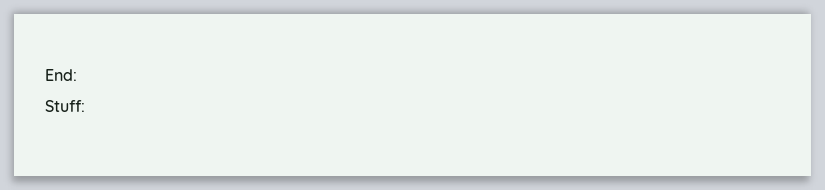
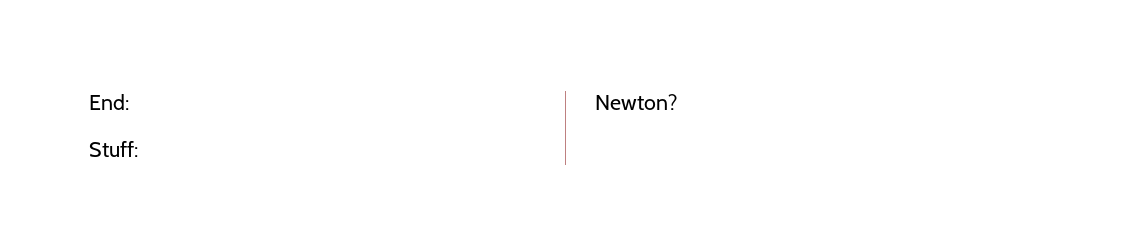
(85, 106) none -> [595,94,677,110] // Newton?

